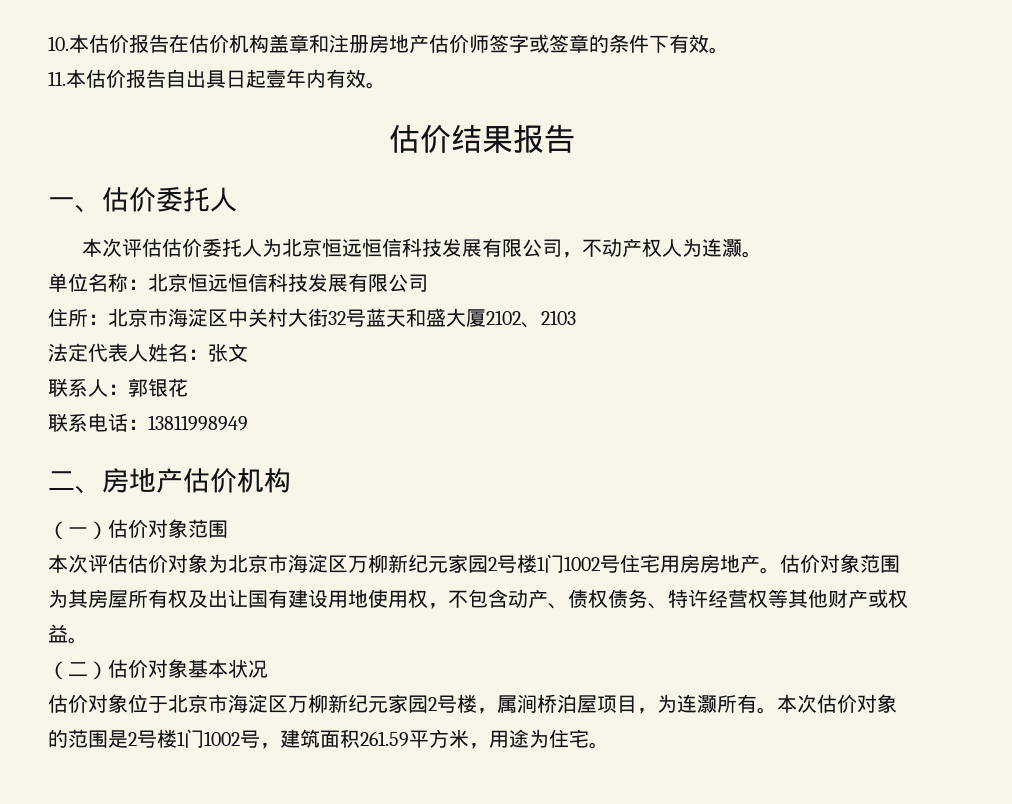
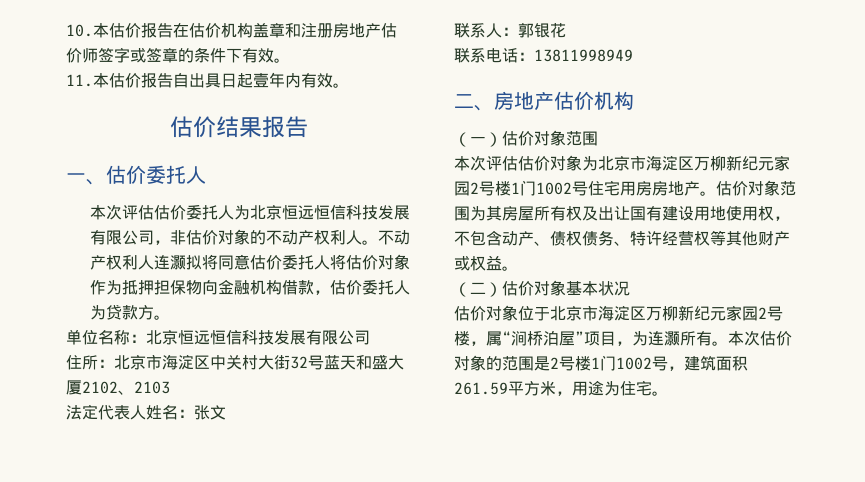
[582,238,743,257] 不动产权人为连灏 -> [170,229,411,245] [90,254,411,270] [90,280,411,295] [90,304,155,320] 非估价对象的不动产权利人。不动产权利人连灏拟将同意估价委托人将估价对象作为抵押担保物向金融机构借款，估价委托人为贷款方
(517, 704) none -> [502,331,511,344] “
(597, 704) none -> [575,331,584,344] ”

